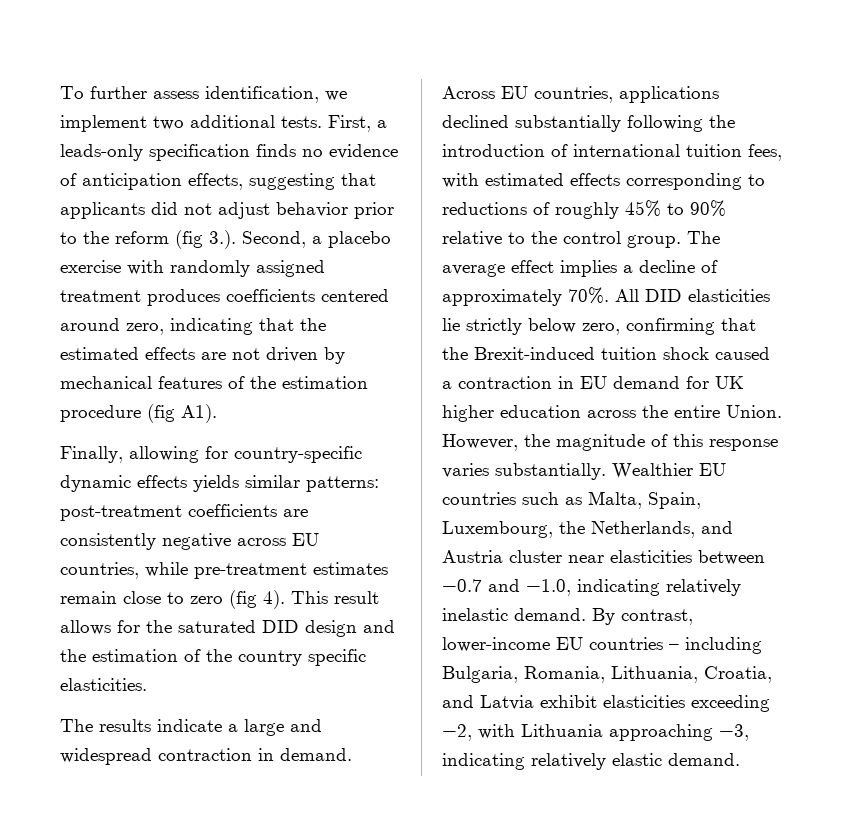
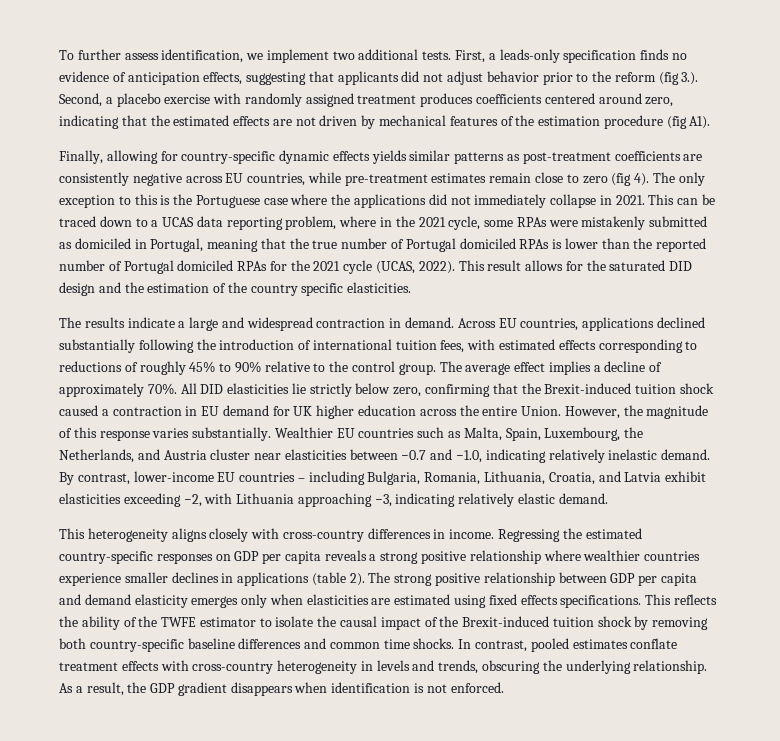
[306,476,379,492] patterns: -> [454,152,521,164] patterns as
(285, 599) none -> [652,172,705,186] [59,194,716,208] [59,216,708,230] [59,238,707,252] [59,260,455,274] The only exception to this is the Portuguese case where the applications did not immediately collapse in 2021. This can be traced down to a UCAS data reporting problem, where in the 2021 cycle, some RPAs were mistakenly submitted as domiciled in Portugal, meaning that the true number of Portugal domiciled RPAs is lower than the reported number of Portugal domiciled RPAs for the 2021 cycle (UCAS, 2022).
(740, 759) none -> [59,528,642,542] [59,550,701,564] [59,572,697,586] [59,594,717,608] [59,616,709,630] [59,638,678,652] [59,660,708,674] [59,682,504,696] // This heterogeneity aligns closely with cross-country differences in income. Regressing the estimated country-specific responses on GDP per capita reveals a strong positive relationship where wealthier countries experience smaller declines in applications (table 2). The strong positive relationship between GDP per capita and demand elasticity emerges only when elasticities are estimated using fixed effects specifications. This reflects the ability of the TWFE estimator to isolate the causal impact of the Brexit-induced tuition shock by removing both country-specific baseline differences and common time shocks. In contrast, pooled estimates conflate treatment effects with cross-country heterogeneity in levels and trends, obscuring the underlying relationship. As a result, the GDP gradient disappears when identification is not enforced.

